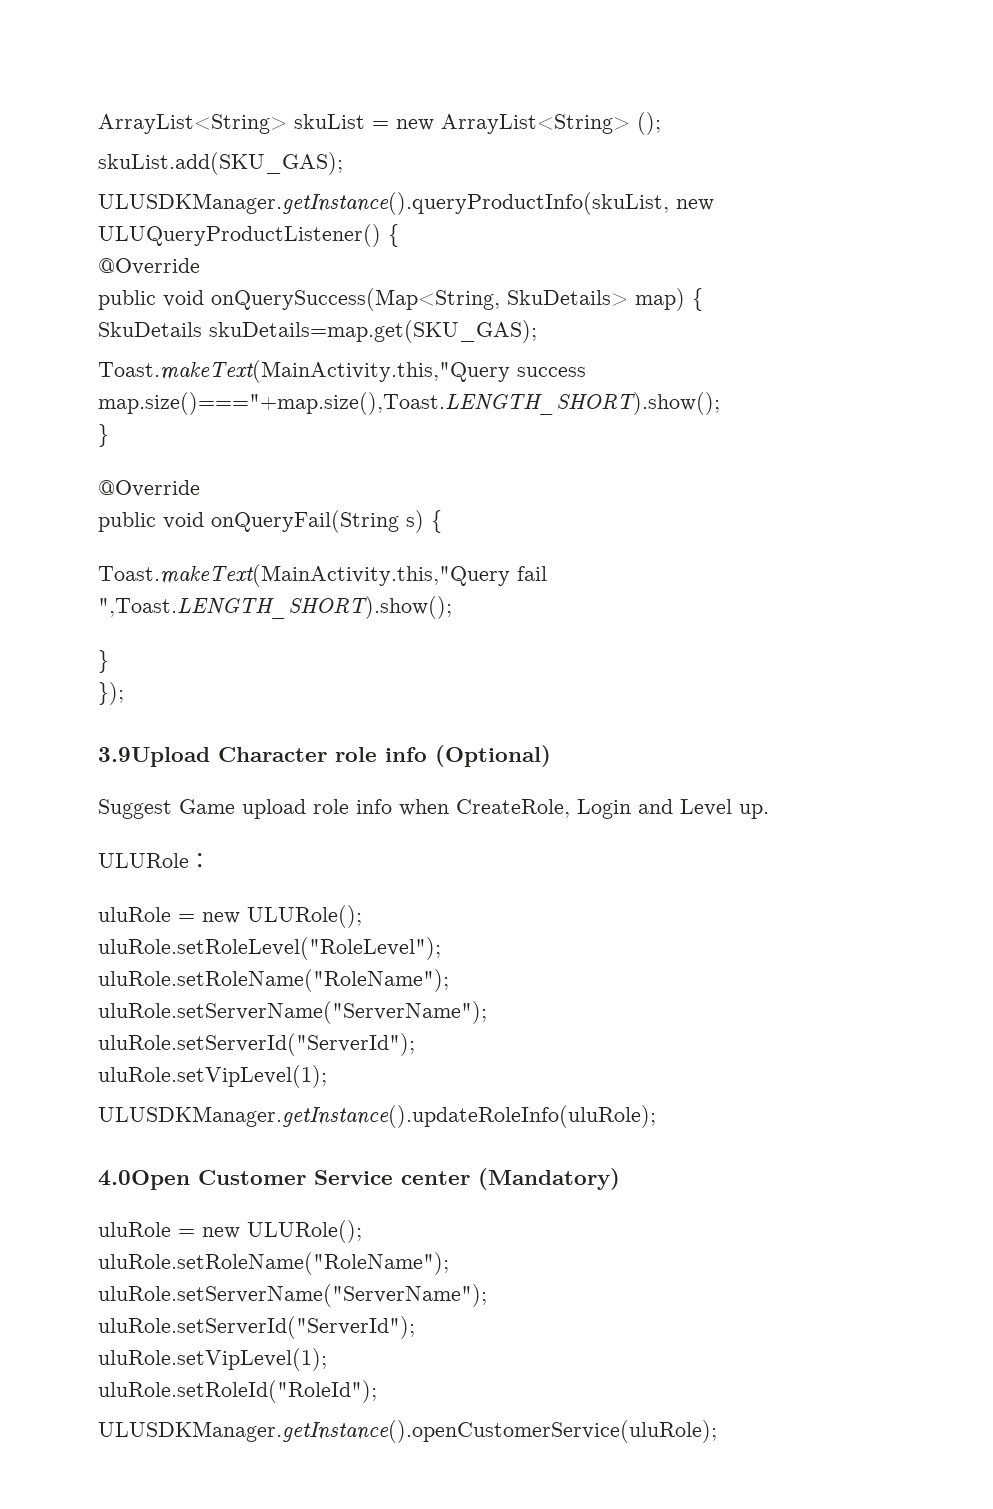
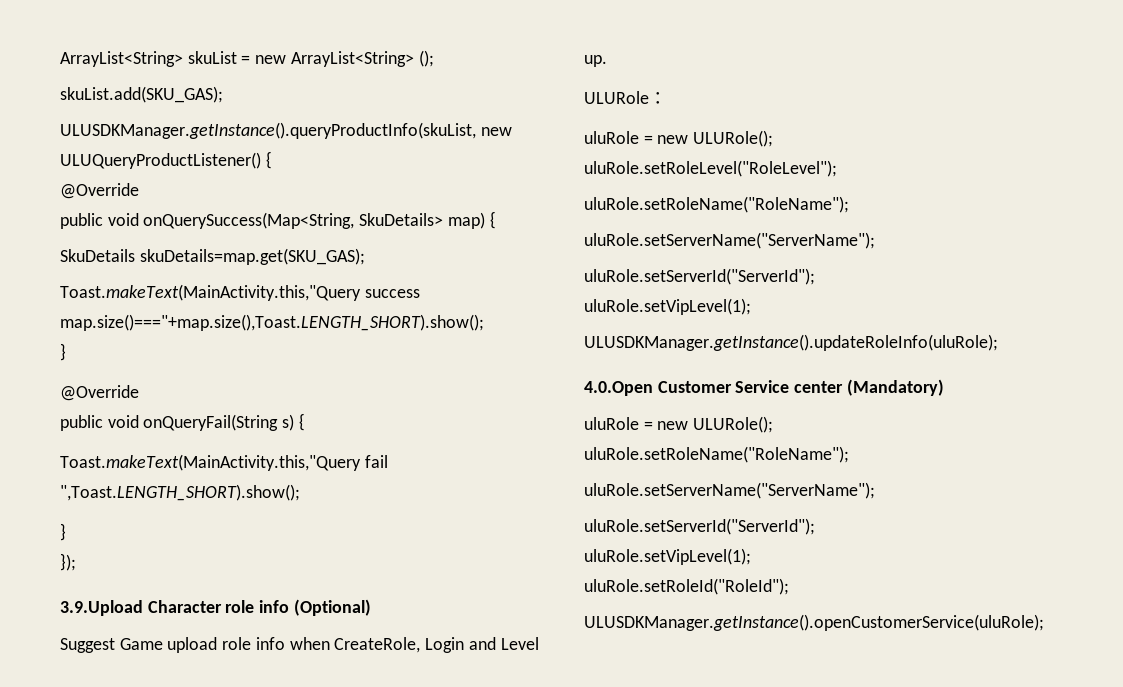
[98,747,210,767] 3.9Upload -> [60,600,143,616] 3.9.Upload
[98,1170,190,1190] 4.0Open -> [584,381,653,396] 4.0.Open

